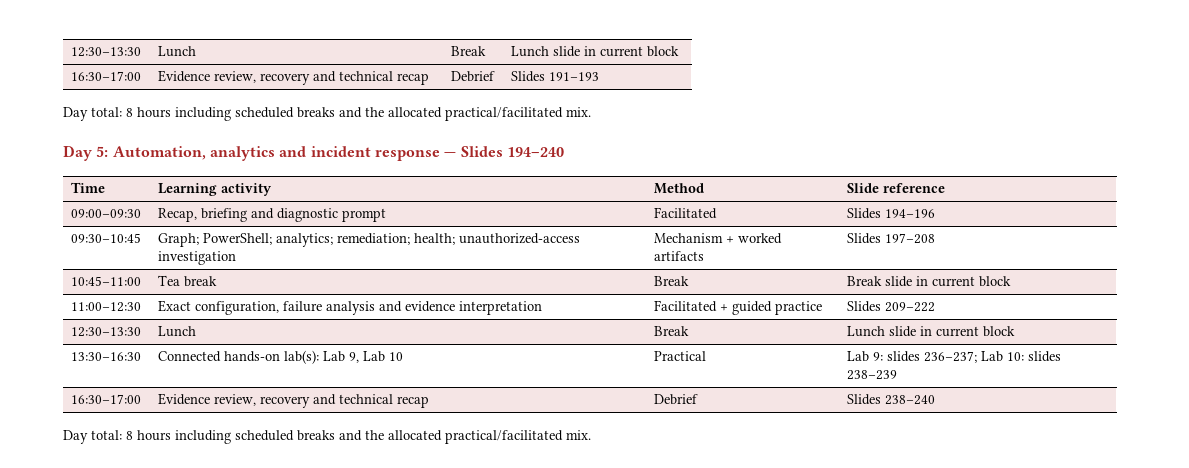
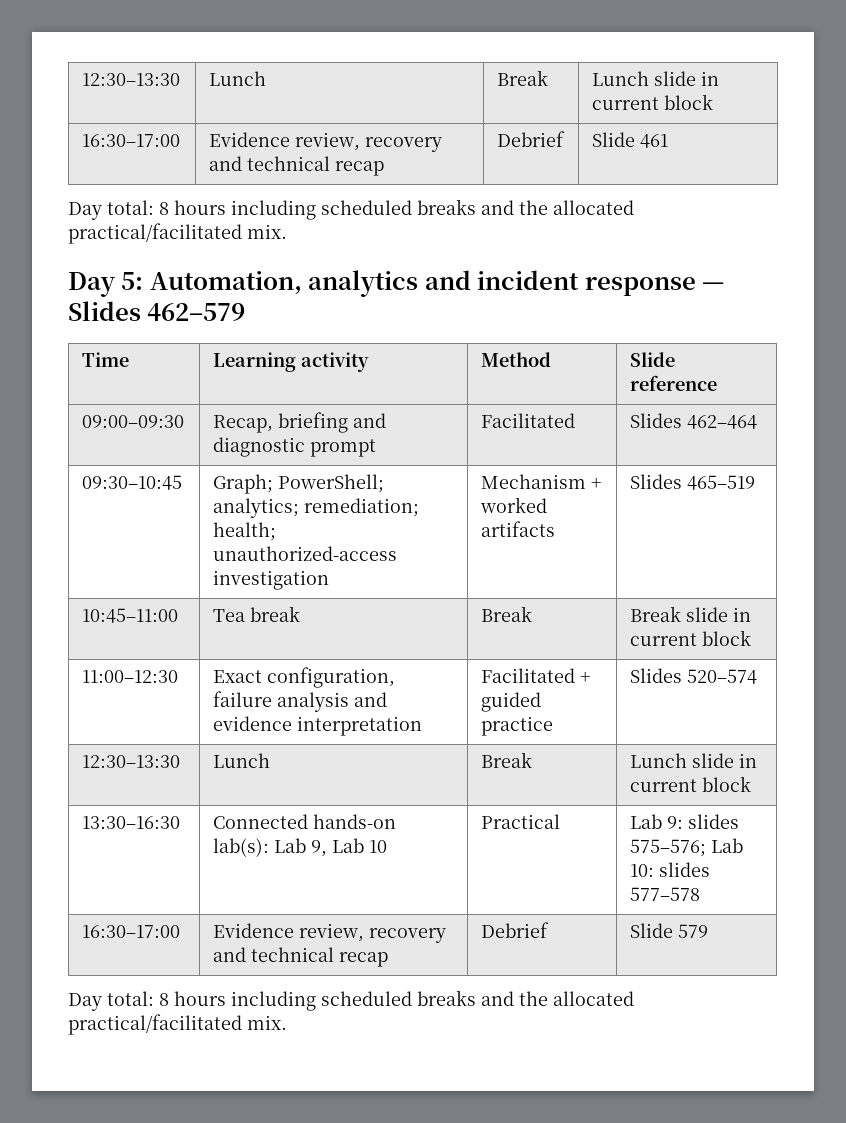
[511,71,600,82] Slides 191–193 -> [592,132,669,148] Slide 461
[506,147,564,157] 194–240 -> [147,303,246,321] 462–579
[885,209,936,218] 194–196 -> [687,415,758,429] 462–464
[885,233,936,244] 197–208 -> [687,475,756,490] 465–519
[885,302,936,312] 209–222 -> [687,669,758,684] 520–574
[924,351,978,363] 236–237; -> [630,839,707,857] 575–576;
[847,370,898,380] [71,394,142,404] [158,393,430,408] [654,394,699,405] [847,394,936,405] 238–239 // 16:30–17:00 | Evidence review, recovery and technical recap | Debrief | Slides 238–240 -> [630,887,701,901] [82,925,181,938] [213,923,447,943] [213,947,389,967] [481,922,550,938] [630,923,709,938] 577–578 // 16:30–17:00 | Evidence review, recovery and technical recap | Debrief | Slide 579

